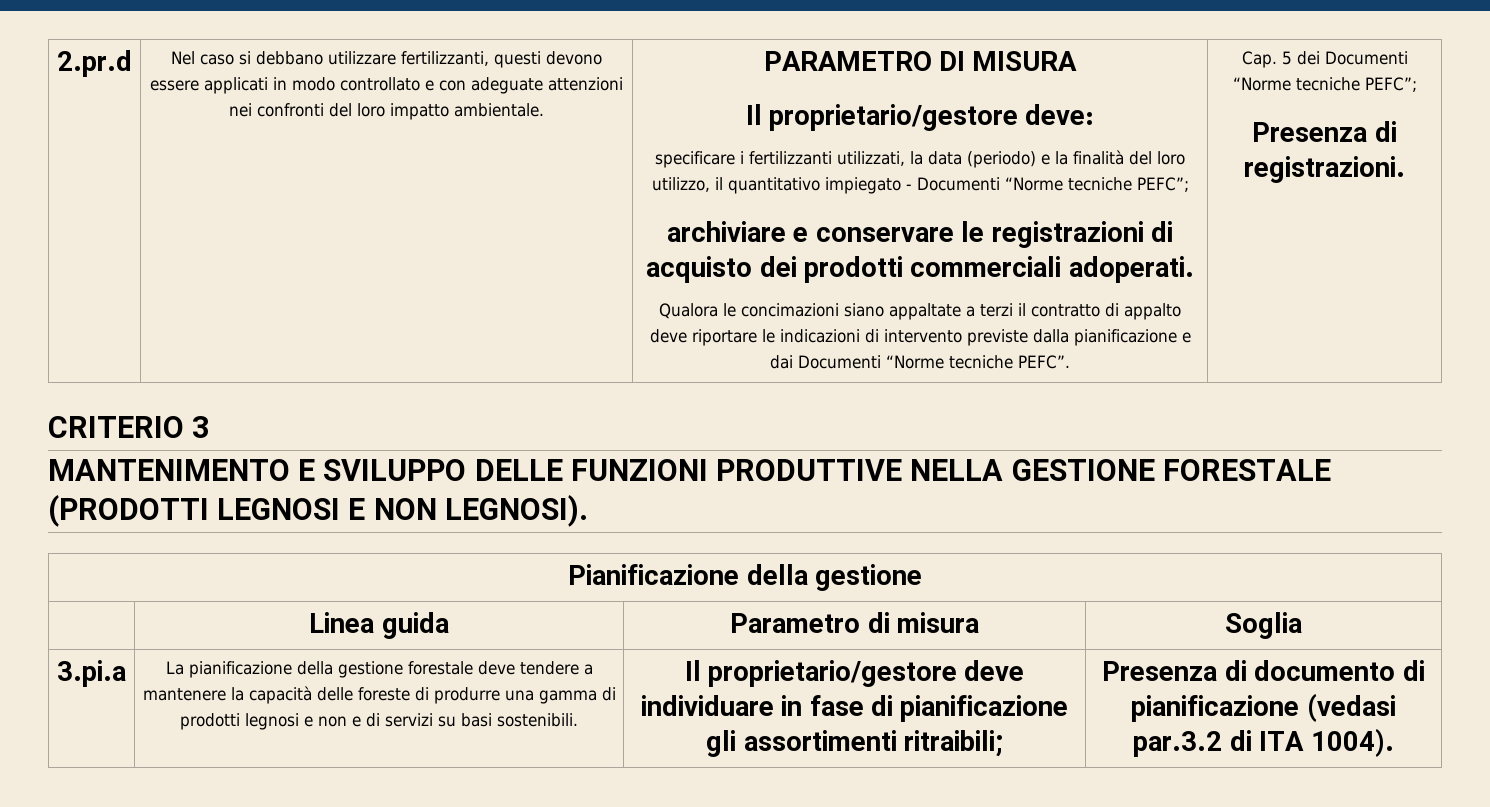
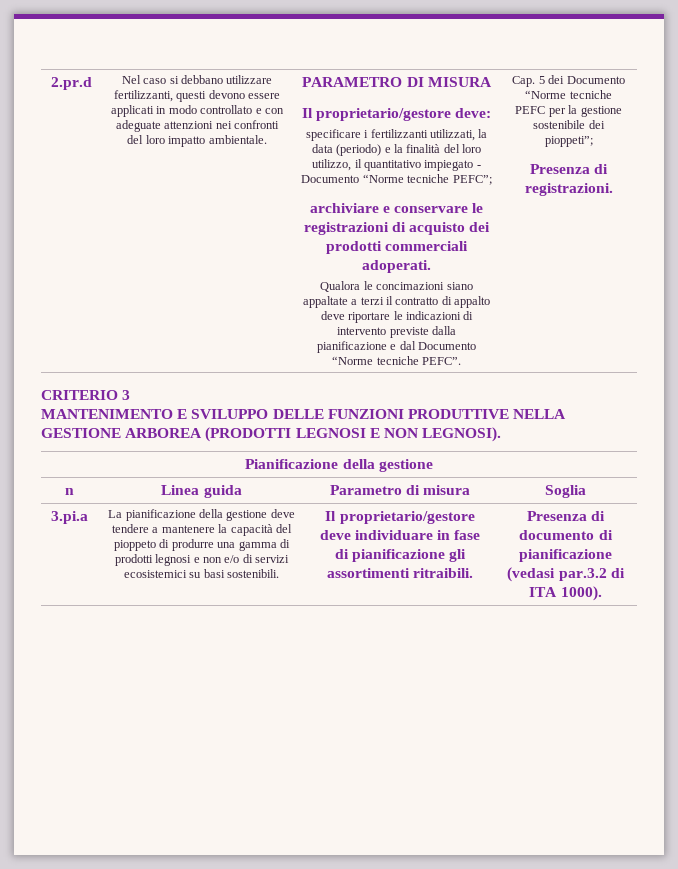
[916,177,1000,191] Documenti -> [301,175,360,183] Documento
[769,355,881,369] dai Documenti -> [399,341,477,350] dal Documento
[1324,51,1408,65] [1232,77,1417,92] Documenti “Norme tecniche PEFC”; -> [566,76,625,84] [525,90,612,99] [515,105,622,117] [533,120,605,129] [544,136,593,147] Documento “Norme tecniche PEFC per la gestione sostenibile dei pioppeti”;
[1162,459,1331,481] FORESTALE -> [125,428,203,438] ARBOREA
(922, 577) none -> [65,488,74,495] n
[407,661,473,675] forestale -> (268, 515) none
[316,687,410,701] delle foreste -> [275,524,292,533] [114,540,157,551] del pioppeto
[352,716,362,727] e -> [224,555,240,563] e/o
(434, 720) none -> [123,570,187,578] ecosistemici
[903,730,1003,757] ritraibili; -> [413,568,474,578] ritraibili.
[1310,728,1394,757] 1004). -> [560,586,602,601] 1000).

